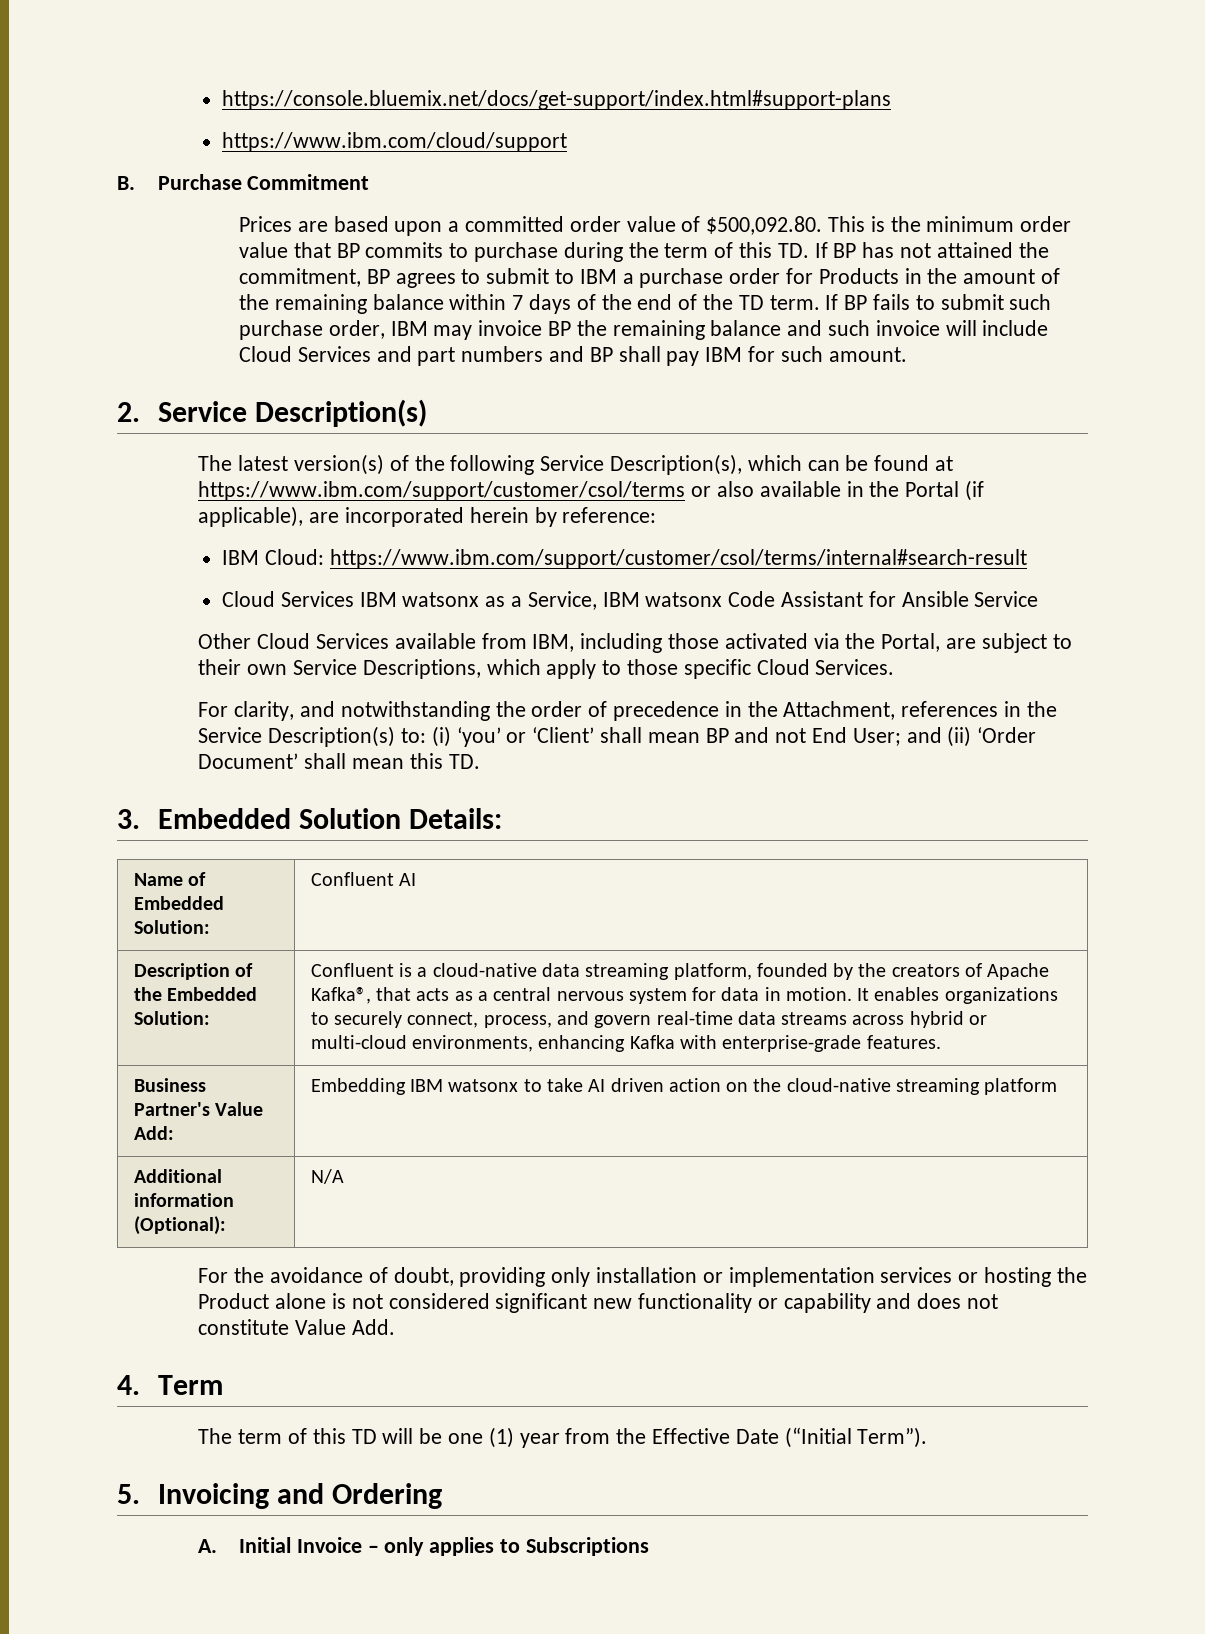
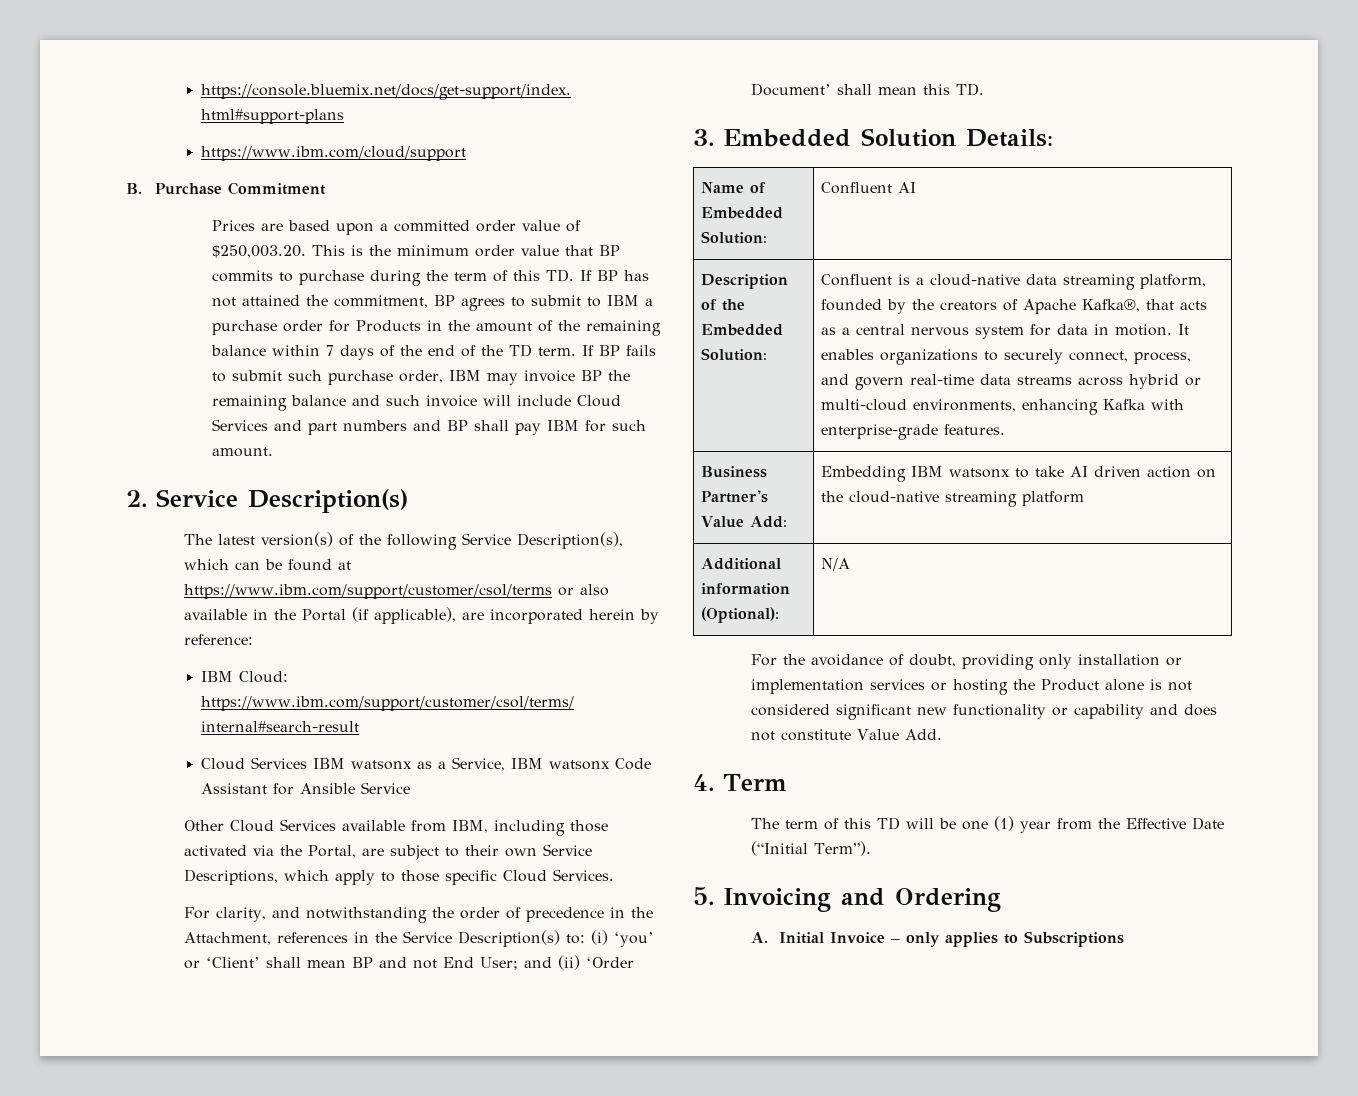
[706,216,823,235] $500,092.80. -> [212,245,307,258] $250,003.20.

